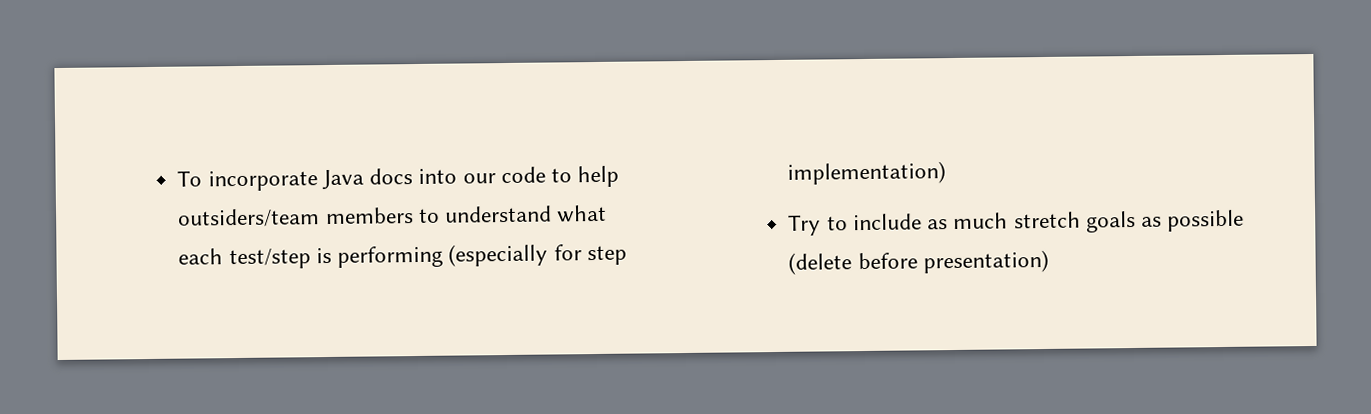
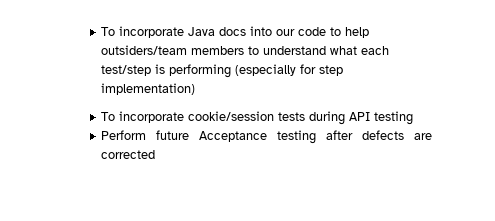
[788,209,1245,236] [788,249,1049,275] Try to include as much stretch goals as possible (delete before presentation) -> [101,111,414,125] [101,130,433,144] [101,150,156,159] To incorporate cookie/session tests during API testing // Perform future Acceptance testing after defects are corrected

